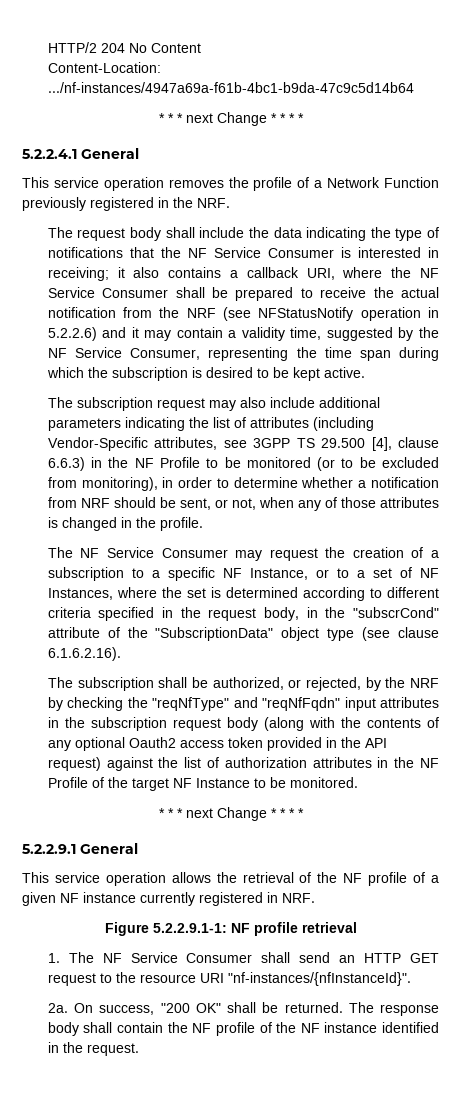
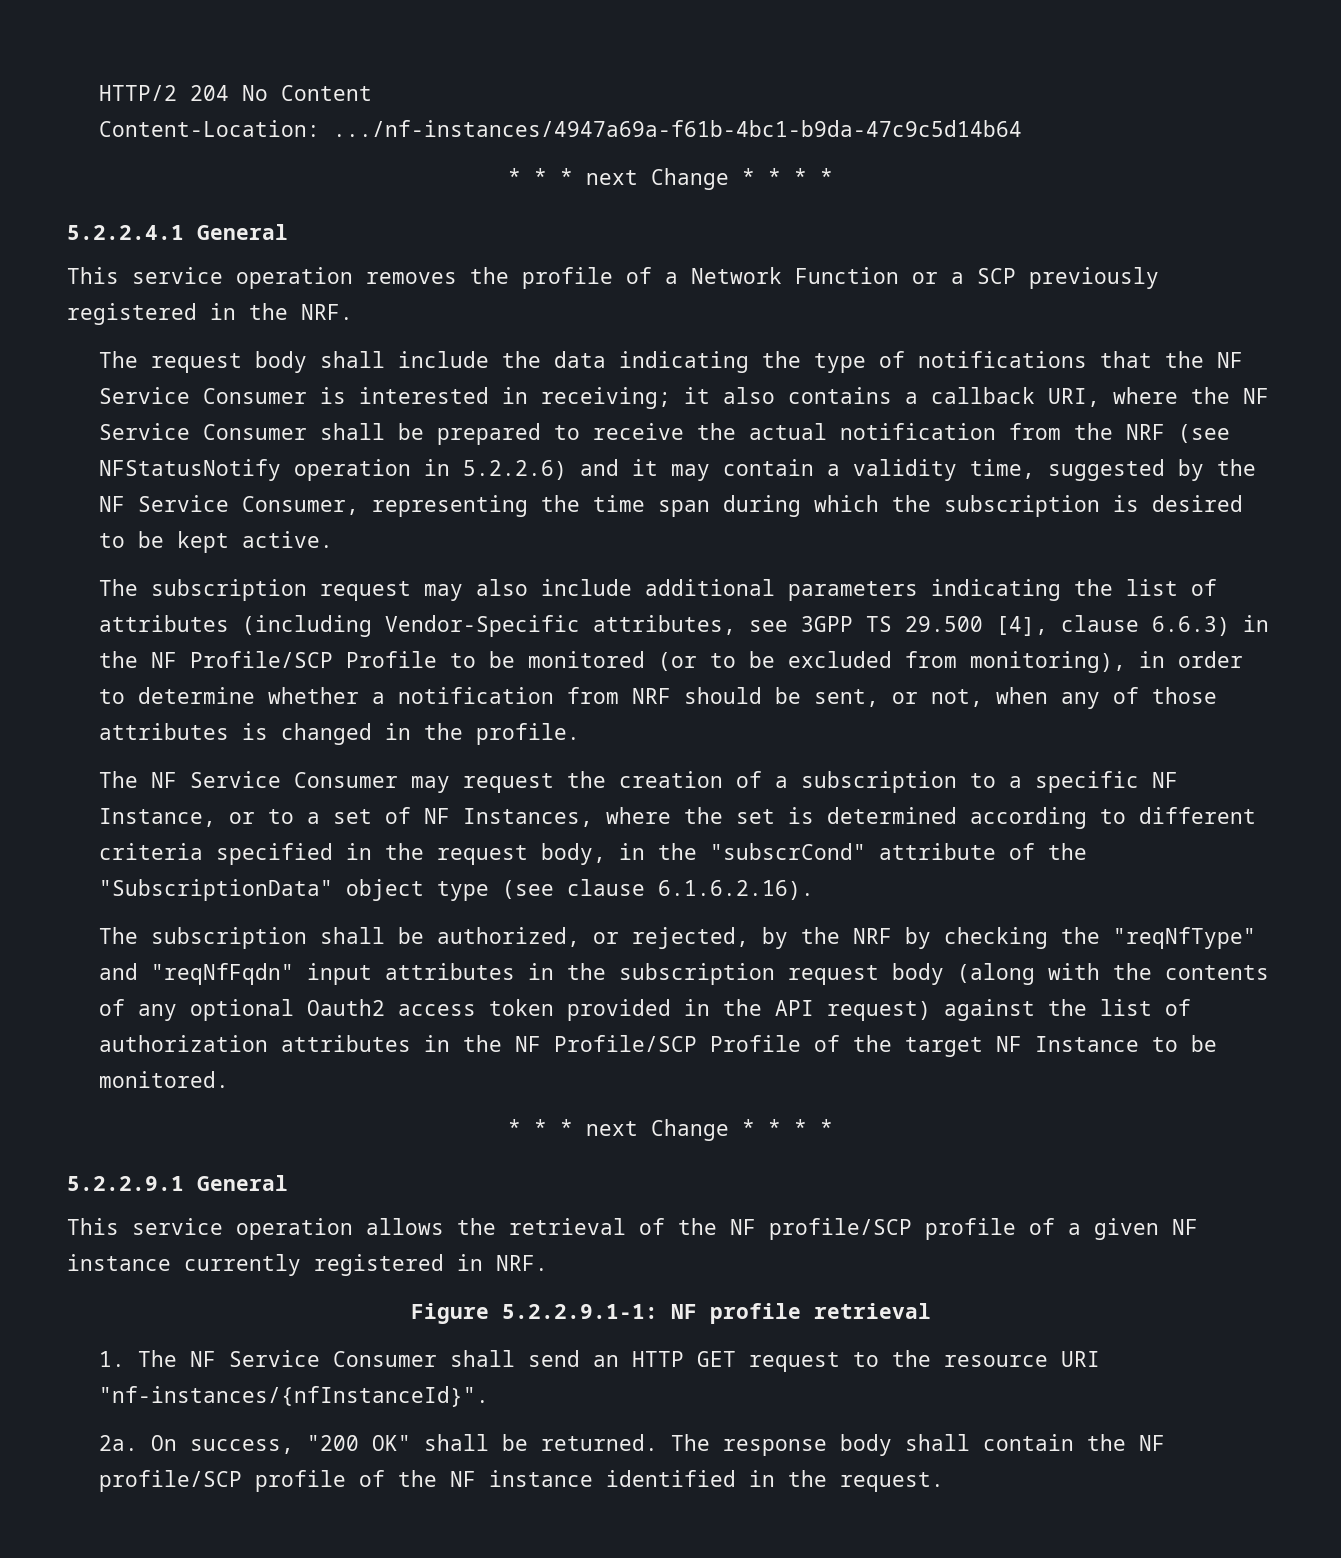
(440, 182) none -> [912,268,1016,284] or a SCP
(154, 463) none -> [190,651,334,668] Profile/SCP
(439, 763) none -> [554,1035,698,1052] Profile/SCP
(363, 878) none -> [769,1218,912,1240] profile/SCP
(212, 1028) none -> [99,1470,243,1492] profile/SCP

